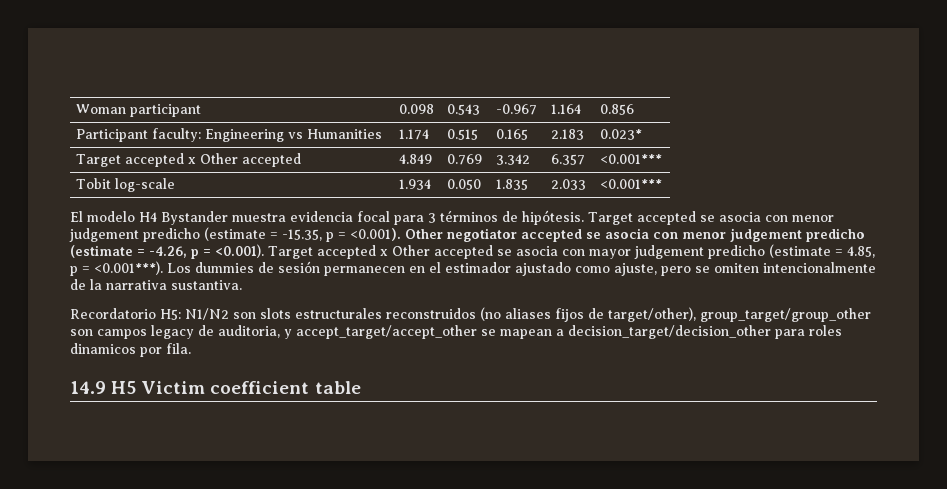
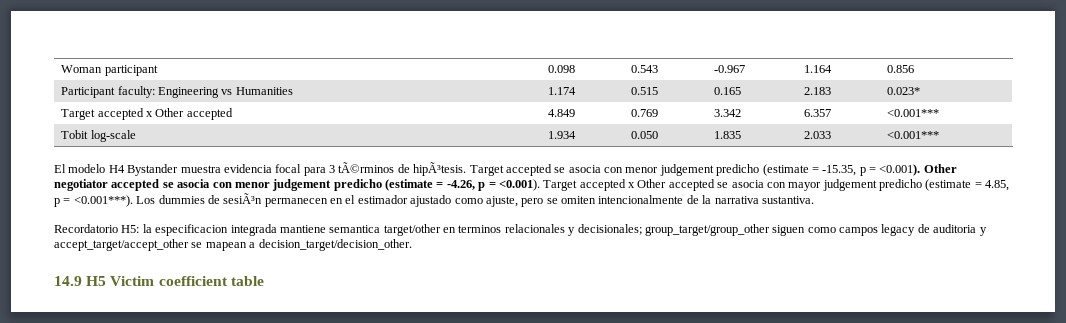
[440,210,584,225] términos de hipótesis. -> [338,162,467,176] tÃ©rminos de hipÃ³tesis.
[278,261,320,273] sesión -> [223,193,263,204] sesiÃ³n
[185,307,871,322] [70,329,93,336] N1/N2 son slots estructurales reconstruidos (no aliases fijos de target/other), group_target/group_other son -> [142,224,836,236] la especificacion integrada mantiene semantica target/other en terminos relacionales y decisionales; group_target/group_other siguen como
[218,325,280,338] auditoria, -> [933,224,977,233] auditoria
[568,325,842,339] [70,343,191,357] decision_target/decision_other para roles dinamicos por fila. -> [258,239,412,251] decision_target/decision_other.

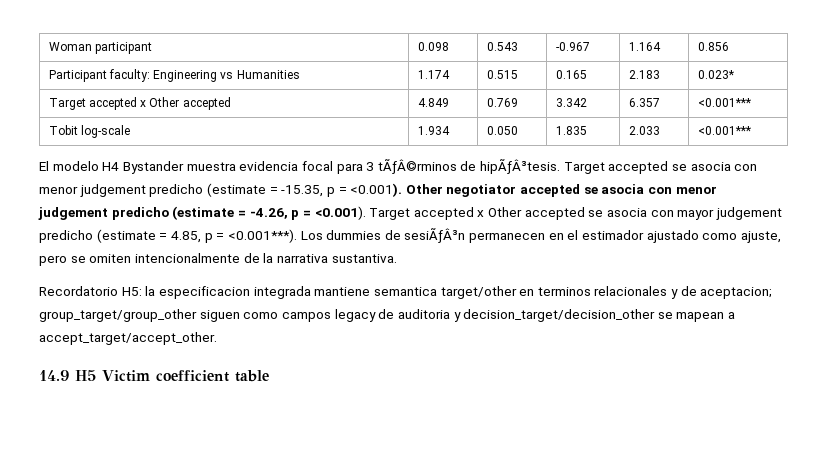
[338,162,467,176] tÃ©rminos de hipÃ³tesis. -> [377,159,561,174] tÃƒÂ©rminos de hipÃƒÂ³tesis.
[223,193,263,204] sesiÃ³n -> [404,228,466,243] sesiÃƒÂ³n
[577,224,642,235] decisionales; -> [680,286,773,299] de aceptacion;
[54,239,189,251] accept_target/accept_other -> [463,309,656,322] decision_target/decision_other
[258,239,412,251] decision_target/decision_other. -> [39,332,217,345] accept_target/accept_other.

